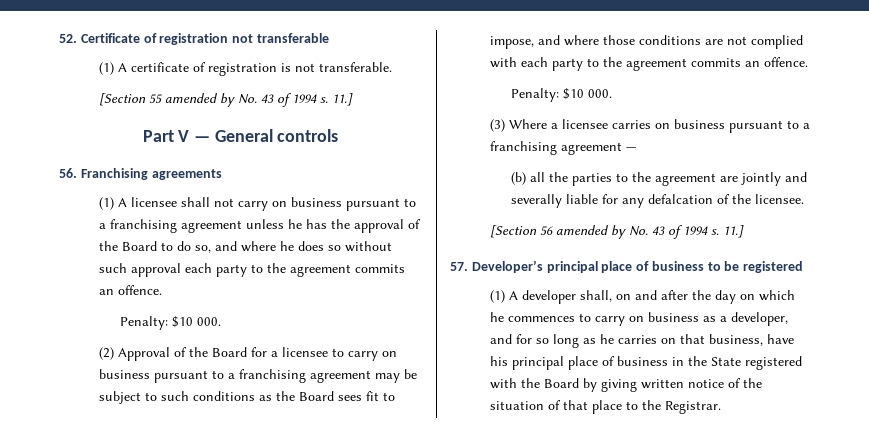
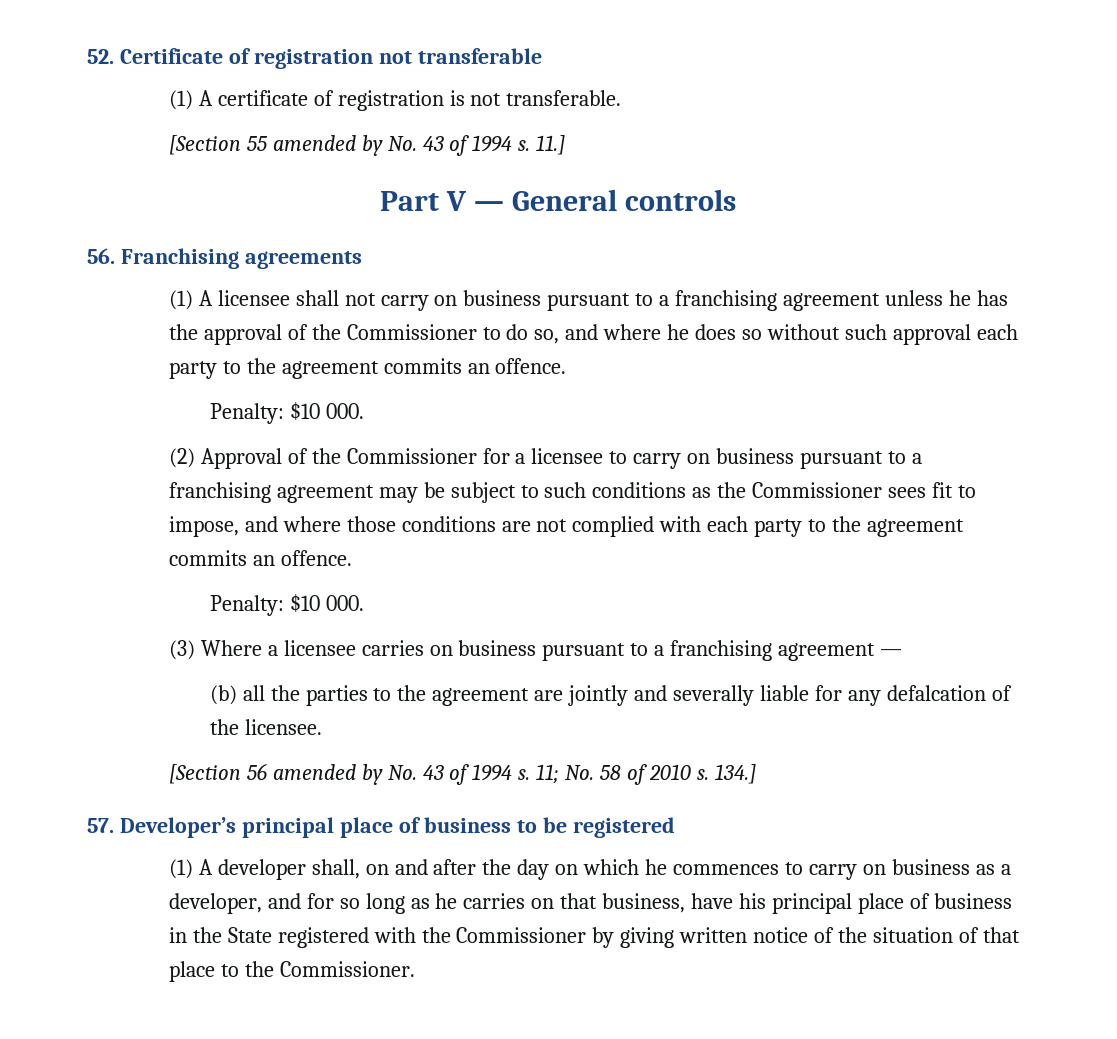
[122,241,158,251] Board -> [346,324,477,340] Commissioner
[212,347,248,357] Board -> [346,448,477,464] Commissioner
[299,391,335,401] Board -> [752,482,883,498] Commissioner
[723,225,745,238] 11.] -> [536,764,756,785] 11; No. 58 of 2010 s. 134.]
[544,378,580,388] Board -> [456,927,587,943] Commissioner
[665,401,722,414] Registrar. -> [279,961,415,977] Commissioner.

